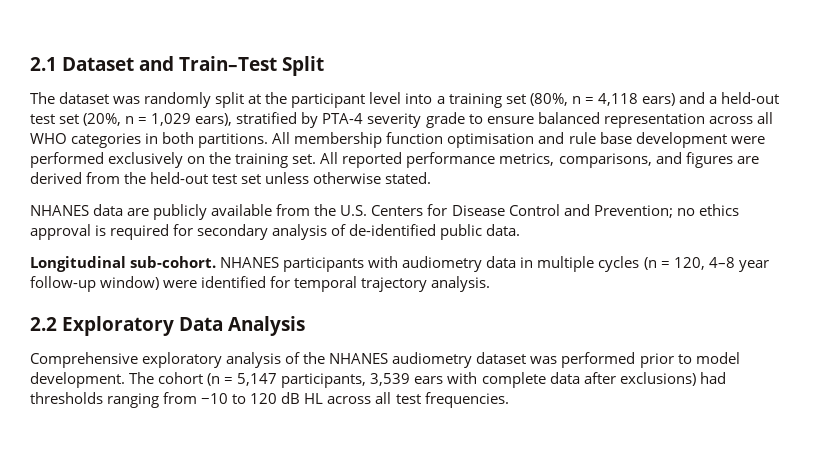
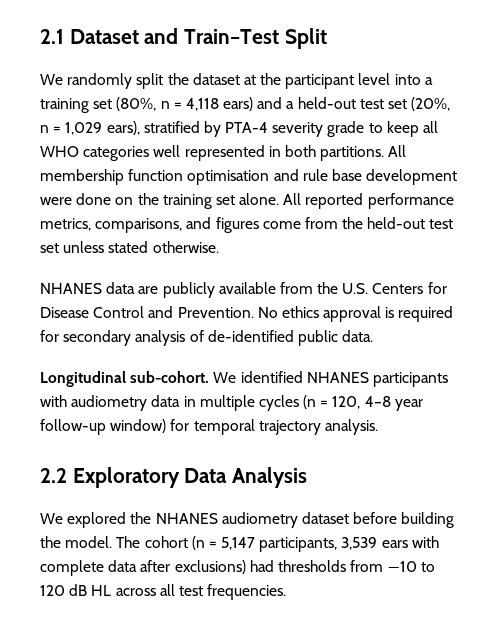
[30,92,245,108] The dataset was randomly split -> [40,73,240,89] We randomly split the dataset
[486,112,753,128] ensure balanced representation across -> [386,121,419,137] keep
(142, 140) none -> [153,145,265,161] well represented
[30,152,184,168] performed exclusively -> [76,193,112,205] done
[292,154,317,164] set. -> [215,193,280,205] set alone.
[736,156,759,164] [30,172,82,184] are derived -> [262,221,301,229] come
[313,172,432,184] otherwise stated. -> [108,241,219,253] stated otherwise.
[593,205,695,218] Prevention; no -> [177,307,278,318] Prevention. No
(217, 262) none -> [213,371,303,383] We identified
[163,276,267,288] were identified -> (167, 426) none
[30,352,740,368] [30,372,125,388] Comprehensive exploratory analysis of the NHANES audiometry dataset was performed prior to model development. -> [40,512,455,528] [40,536,113,548] We explored the NHANES audiometry dataset before building the model.
[107,393,160,408] ranging -> (346, 566) none

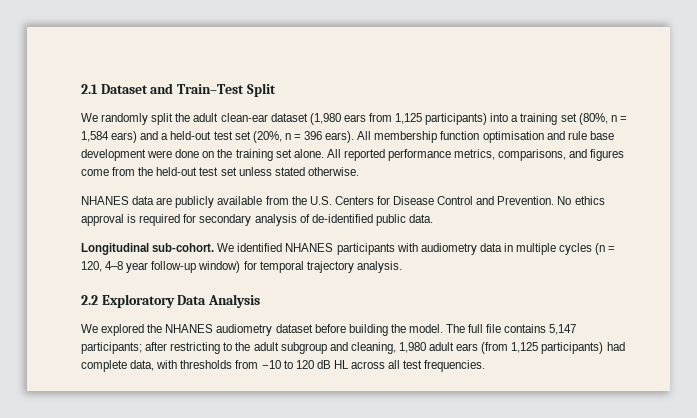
[192,73,391,89] dataset at the participant level -> [193,113,488,125] adult clean-ear dataset (1,980 ears from 1,125 participants)
[185,98,219,111] 4,118 -> [81,131,109,142] 1,584
[65,121,439,137] [40,145,385,161] 1,029 ears), stratified by PTA-4 severity grade to keep all WHO categories well represented in both partitions. -> [304,131,355,143] 396 ears).
[144,536,439,552] [40,560,274,576] cohort (n = 5,147 participants, 3,539 ears with complete data after exclusions) had -> [468,324,577,335] [81,342,625,354] [81,360,178,372] full file contains 5,147 participants; after restricting to the adult subgroup and cleaning, 1,980 adult ears (from 1,125 participants) had complete data, with

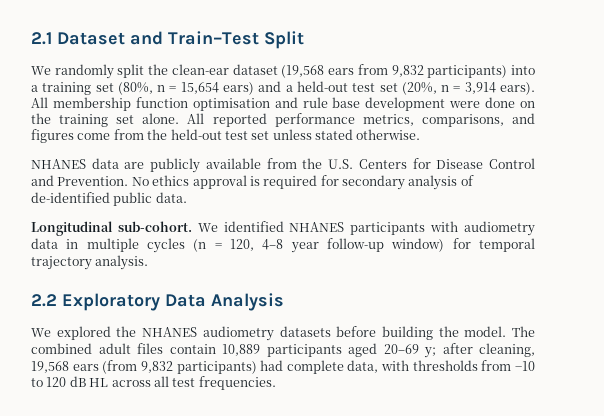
[193,113,219,122] adult -> (169, 69) none
[309,113,341,125] (1,980 -> [281,65,325,78] (19,568
[395,113,423,124] 1,125 -> [391,65,424,77] 9,832
[81,131,109,142] 1,584 -> [180,82,219,94] 15,654
[304,131,323,140] 396 -> [464,82,496,94] 3,914
[275,324,313,333] dataset -> [279,326,331,337] datasets
[468,324,577,335] [81,342,455,354] full file contains 5,147 participants; after restricting to the adult subgroup and cleaning, 1,980 adult -> [31,343,535,358] [31,361,69,373] combined adult files contain 10,889 participants aged 20–69 y; after cleaning, 19,568
[511,342,539,353] 1,125 -> [140,361,173,373] 9,832

